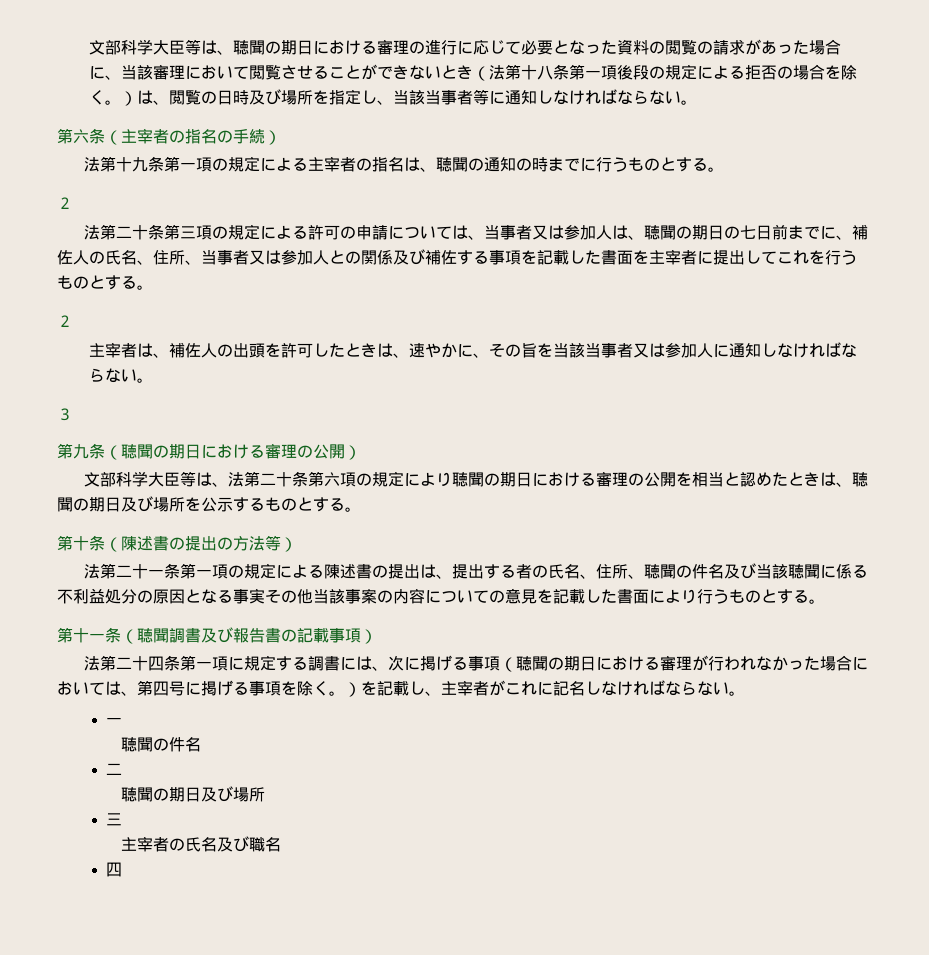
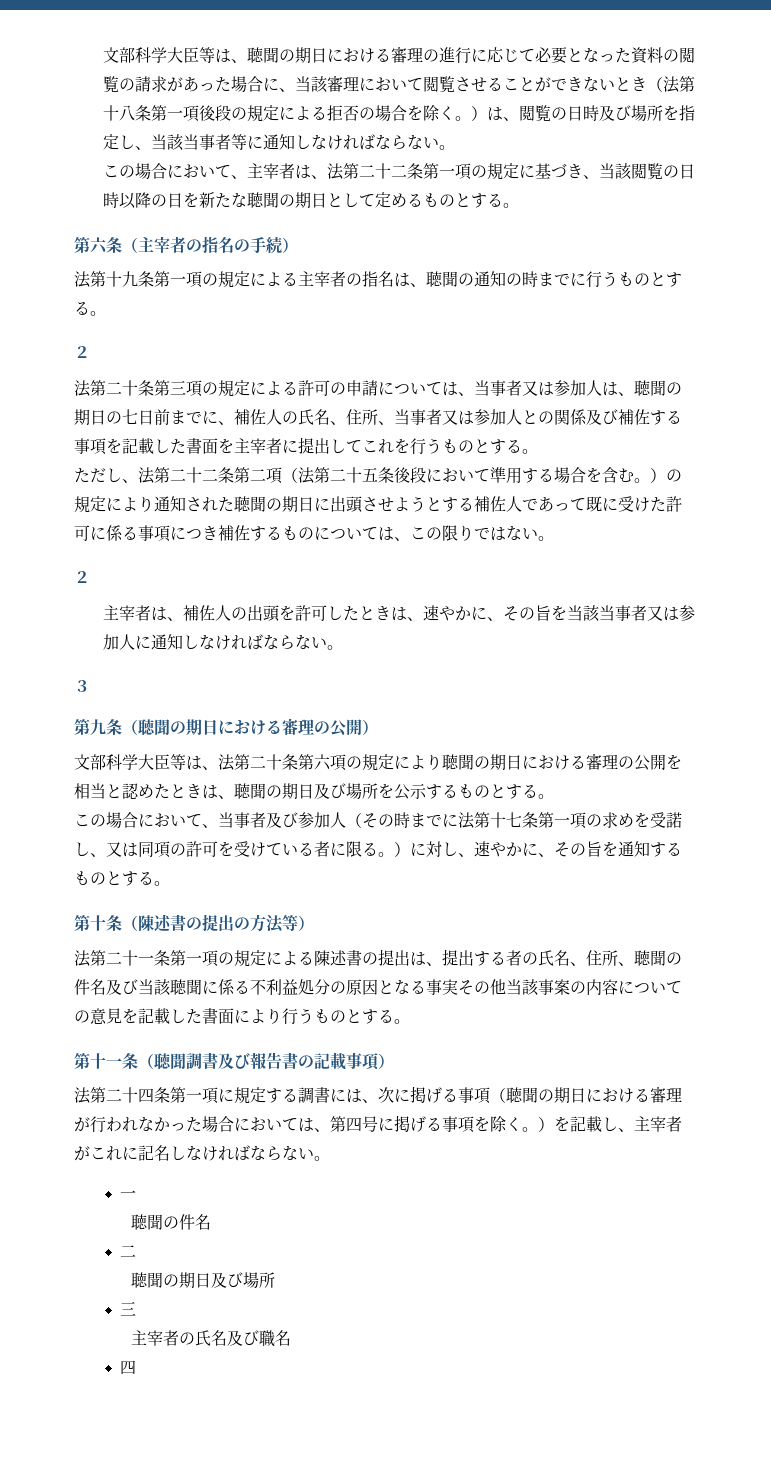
(697, 102) none -> [102,163,695,180] [102,192,519,209] // この場合において、主宰者は、法第二十二条第一項の規定に基づき、当該閲覧の日時以降の日を新たな聴聞の期日として定めるものとする。
(153, 287) none -> [74,467,682,484] [74,496,682,513] [74,525,554,542] // ただし、法第二十二条第二項（法第二十五条後段において準用する場合を含む。）の規定により通知された聴聞の期日に出頭させようとする補佐人であって既に受けた許可に係る事項につき補佐するものについては、この限りではない。
(361, 509) none -> [74,812,682,829] [74,841,682,858] [74,871,170,886] // この場合において、当事者及び参加人（その時までに法第十七条第一項の求めを受諾し、又は同項の許可を受けている者に限る。）に対し、速やかに、その旨を通知するものとする。

